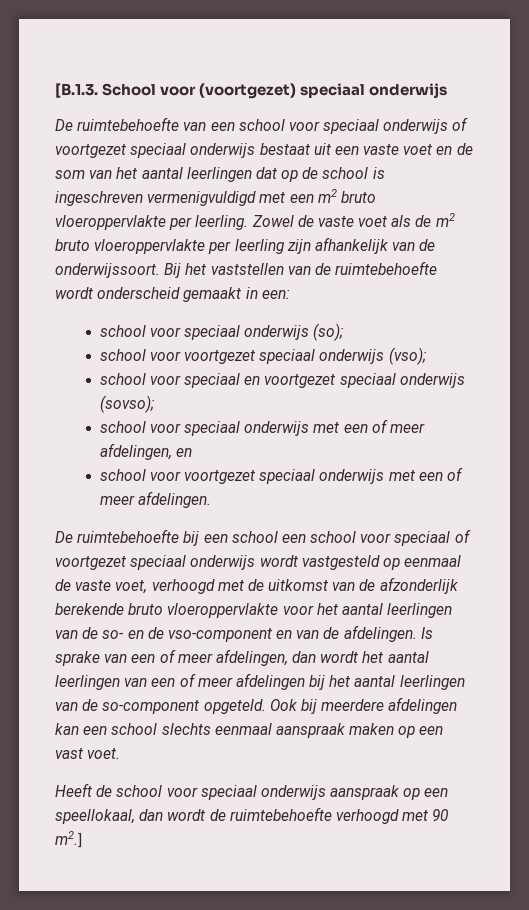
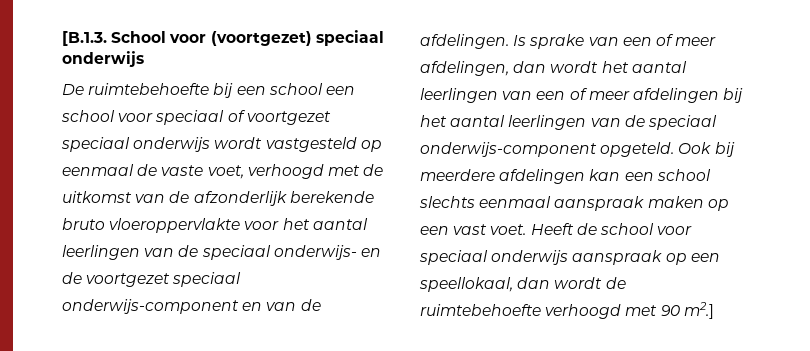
[55,117,469,134] [55,143,473,158] [55,167,385,182] [55,189,376,206] [55,213,455,230] [55,237,436,254] [55,261,438,278] [55,287,290,302] [99,323,344,341] [99,347,426,365] [99,373,465,388] [99,395,154,413] [99,419,425,436] [99,443,192,460] [99,467,463,484] [99,491,211,508] // De ruimtebehoefte van een school voor speciaal onderwijs of voortgezet speciaal onderwijs bestaat uit een vaste voet en de som van het aantal leerlingen dat op de school is ingeschreven vermenigvuldigd met een m2 bruto vloeroppervlakte per leerling. Zowel de vaste voet als de m2 bruto vloeroppervlakte per leerling zijn afhankelijk van de onderwijssoort. Bij het vaststellen van de ruimtebehoefte wordt onderscheid gemaakt in een: // school voor speciaal onderwijs (so); // school voor voortgezet speciaal onderwijs (vso); // school voor speciaal en voortgezet speciaal onderwijs (sovso); // school voor speciaal onderwijs met een of meer afdelingen, en // school voor voortgezet speciaal onderwijs met een of meer afdelingen. -> (144, 59) none
[102,627,272,642] so- en de vso-component -> [201,245,381,260] [62,272,242,287] [62,299,239,314] speciaal onderwijs- en de voortgezet speciaal onderwijs-component
[102,700,200,714] so-component -> [647,115,717,130] [420,142,597,157] speciaal onderwijs-component
(121, 753) // -> (527, 229) none

